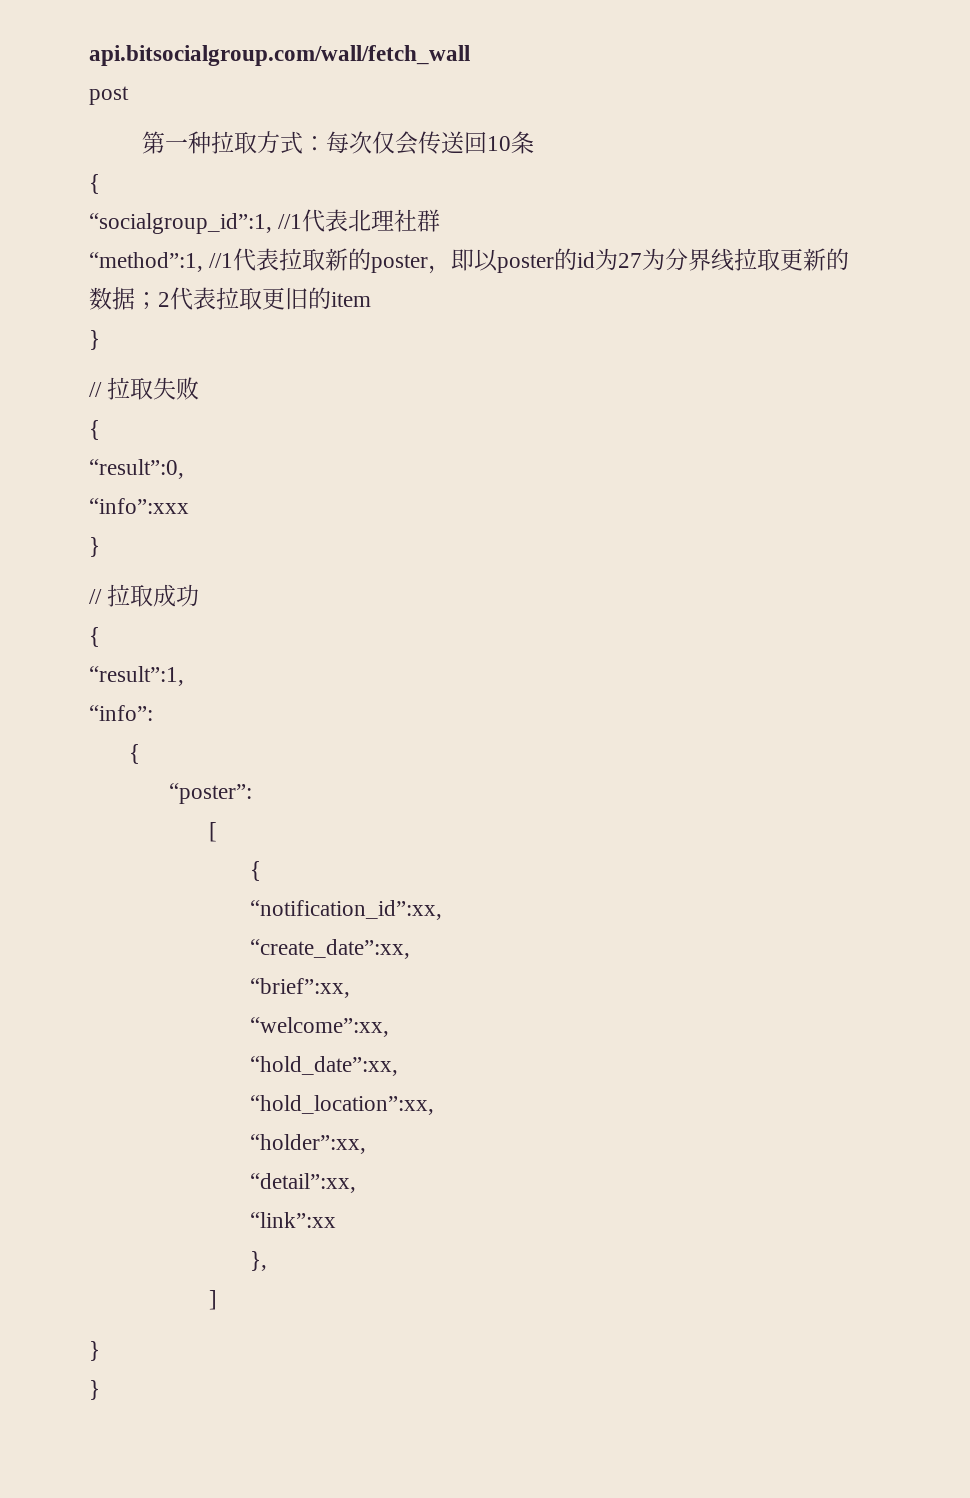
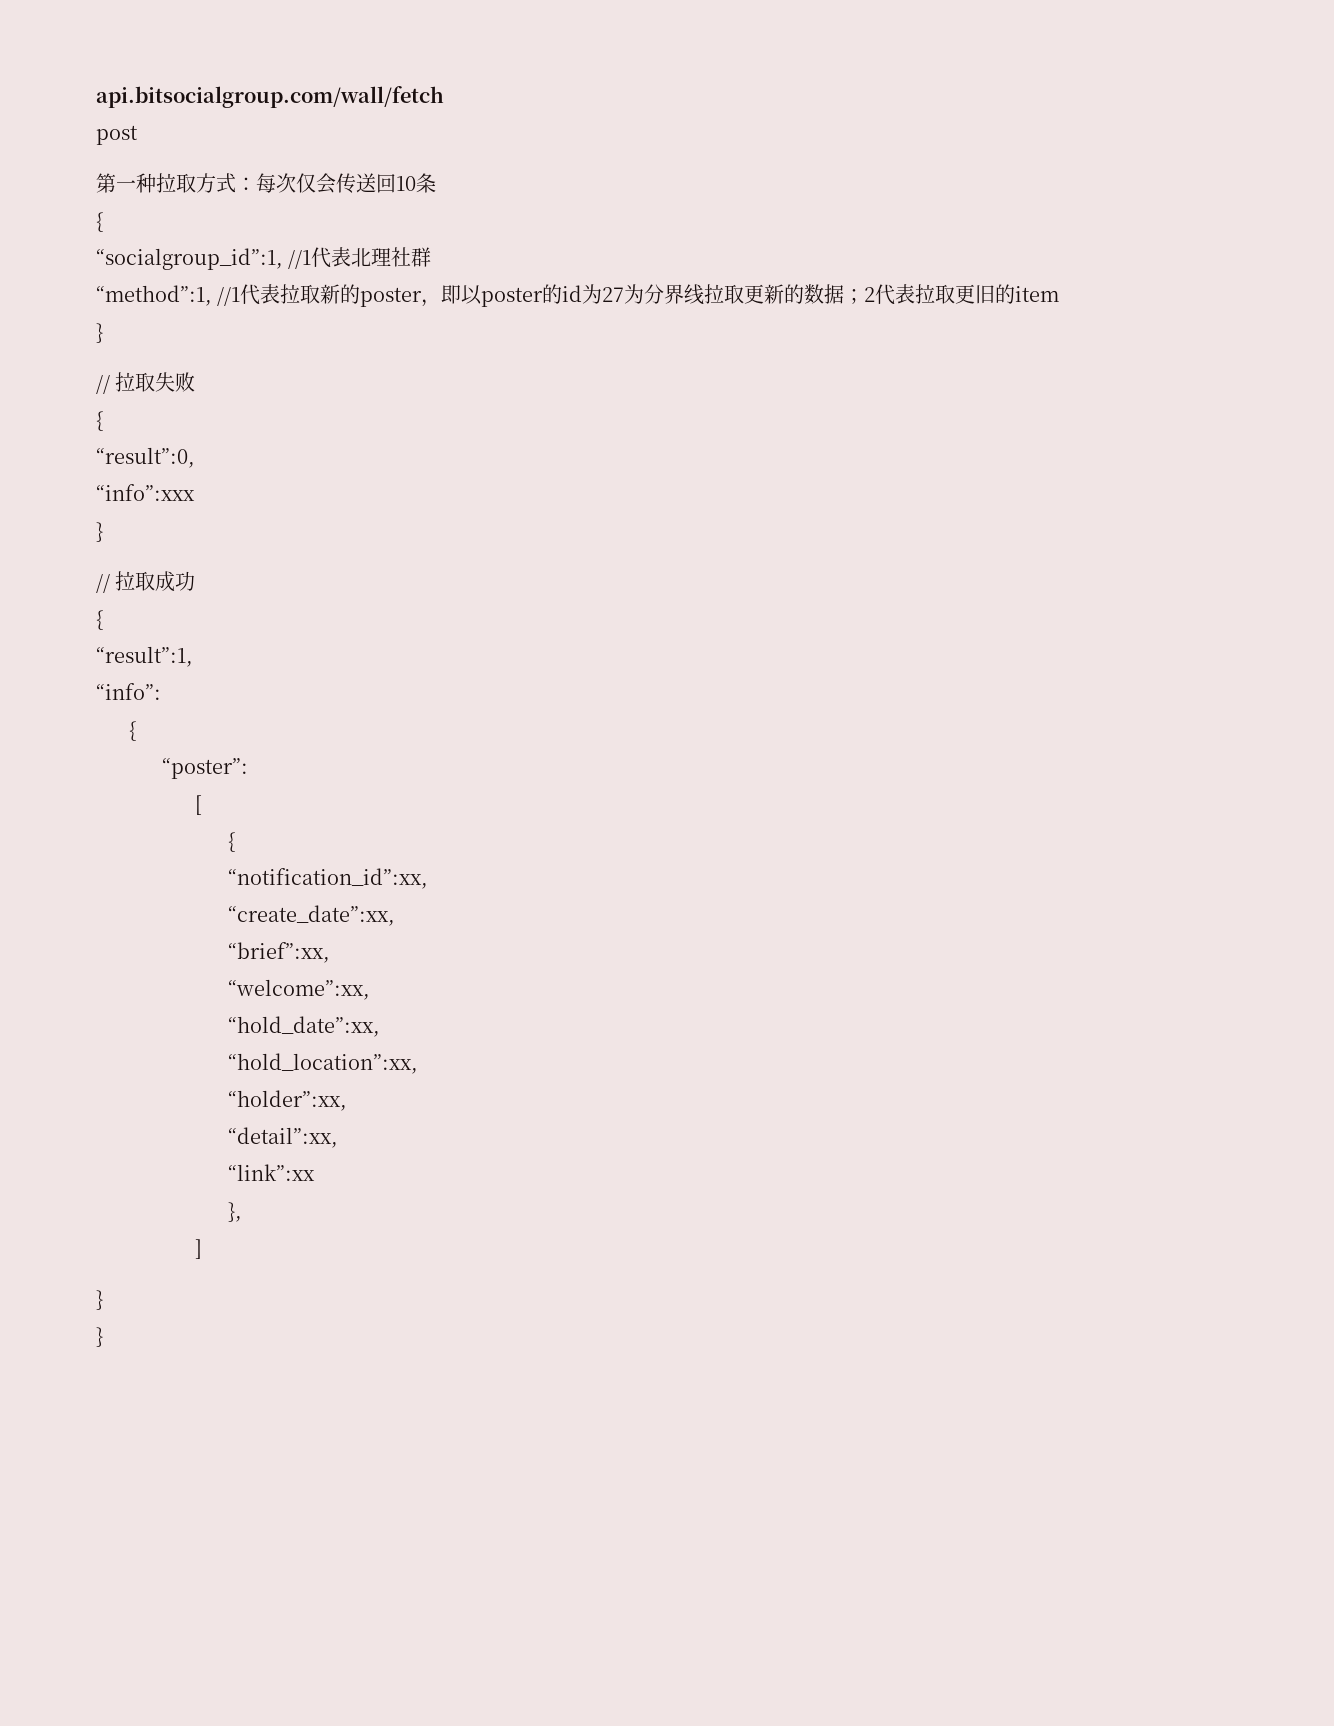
[89,45,470,66] api.bitsocialgroup.com/wall/fetch_wall -> [96,86,444,108] api.bitsocialgroup.com/wall/fetch

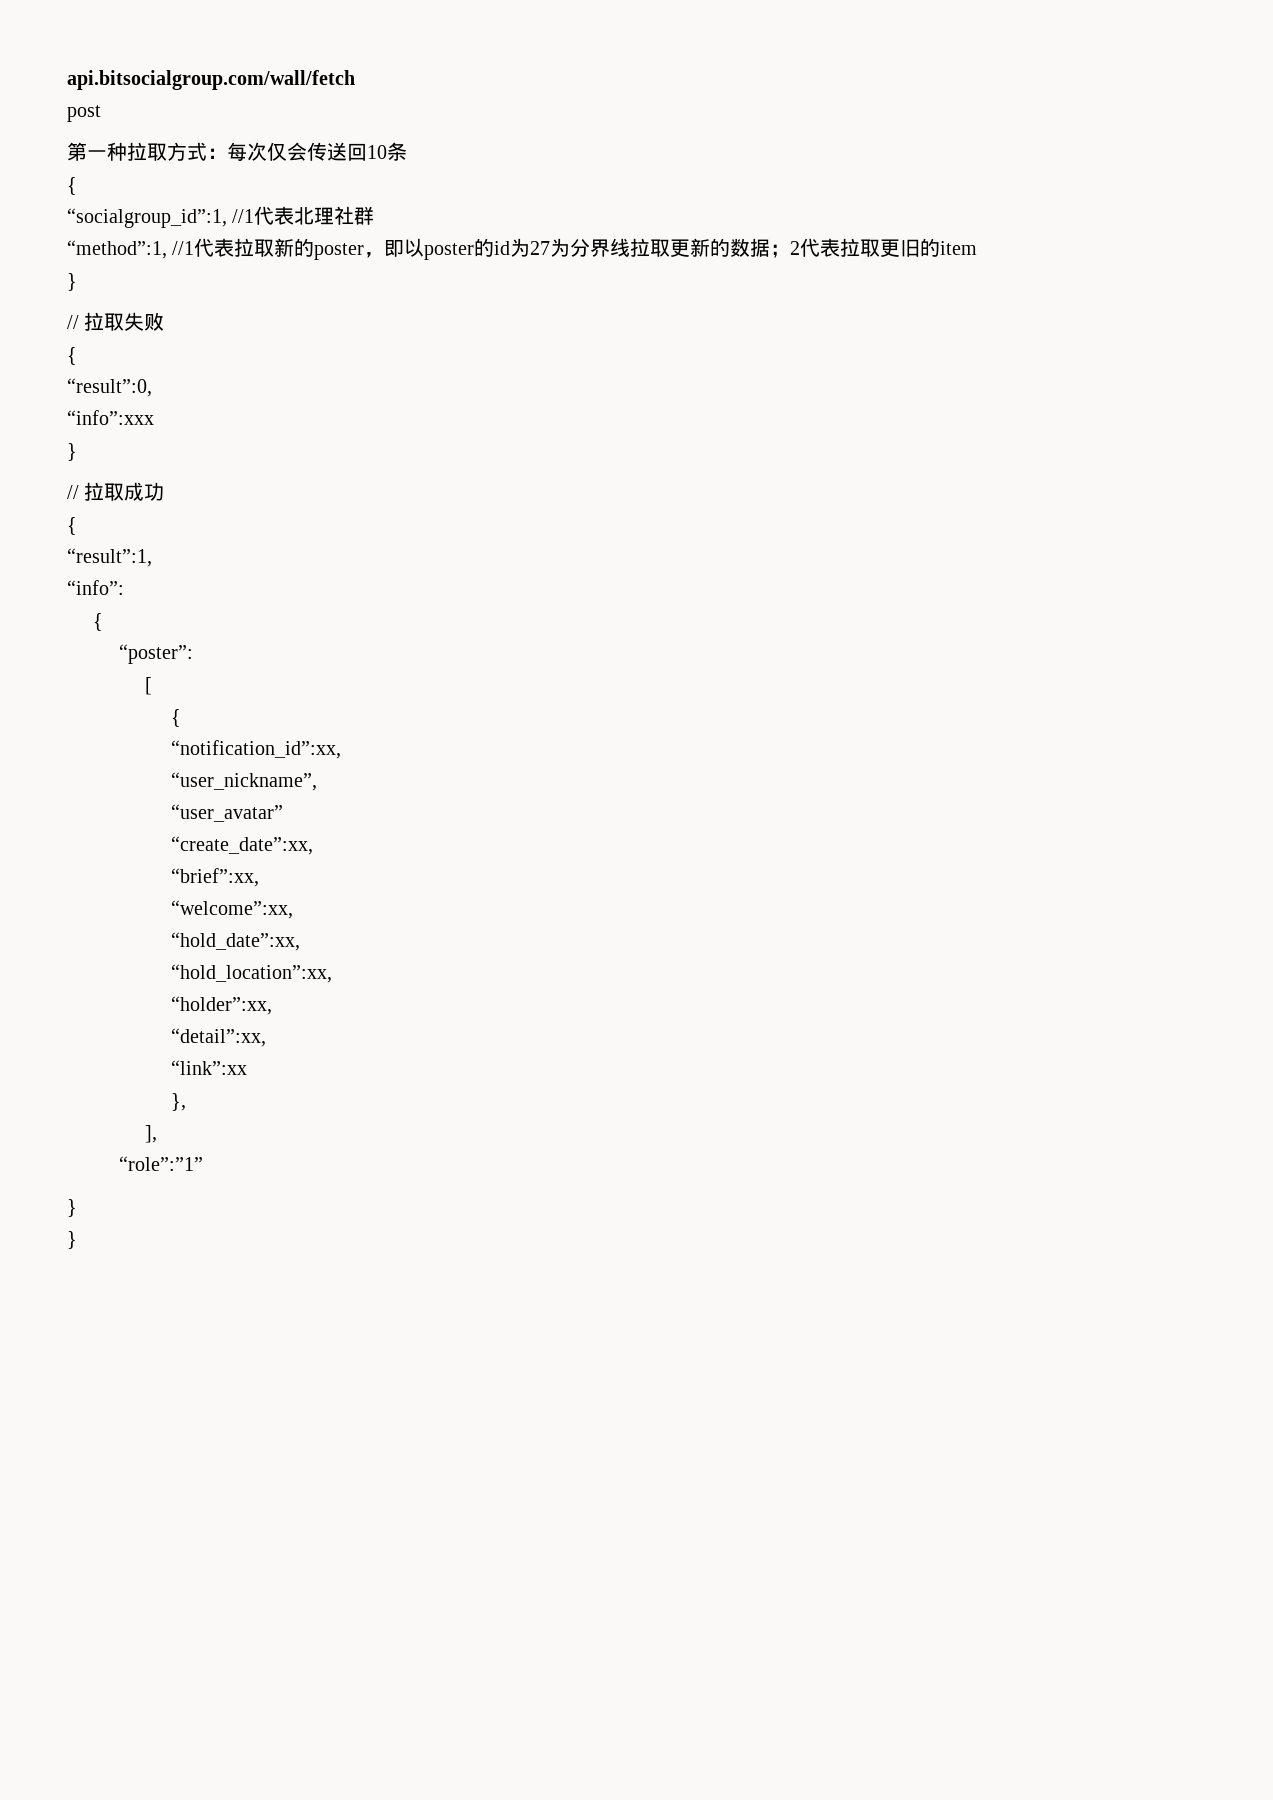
(429, 878) none -> [170,772,317,791] [170,804,283,822] // “user_nickname”, // “user_avatar”
[195,1239,203,1259] ] -> [144,1125,157,1143] [118,1156,203,1171] ], // “role”:”1”

